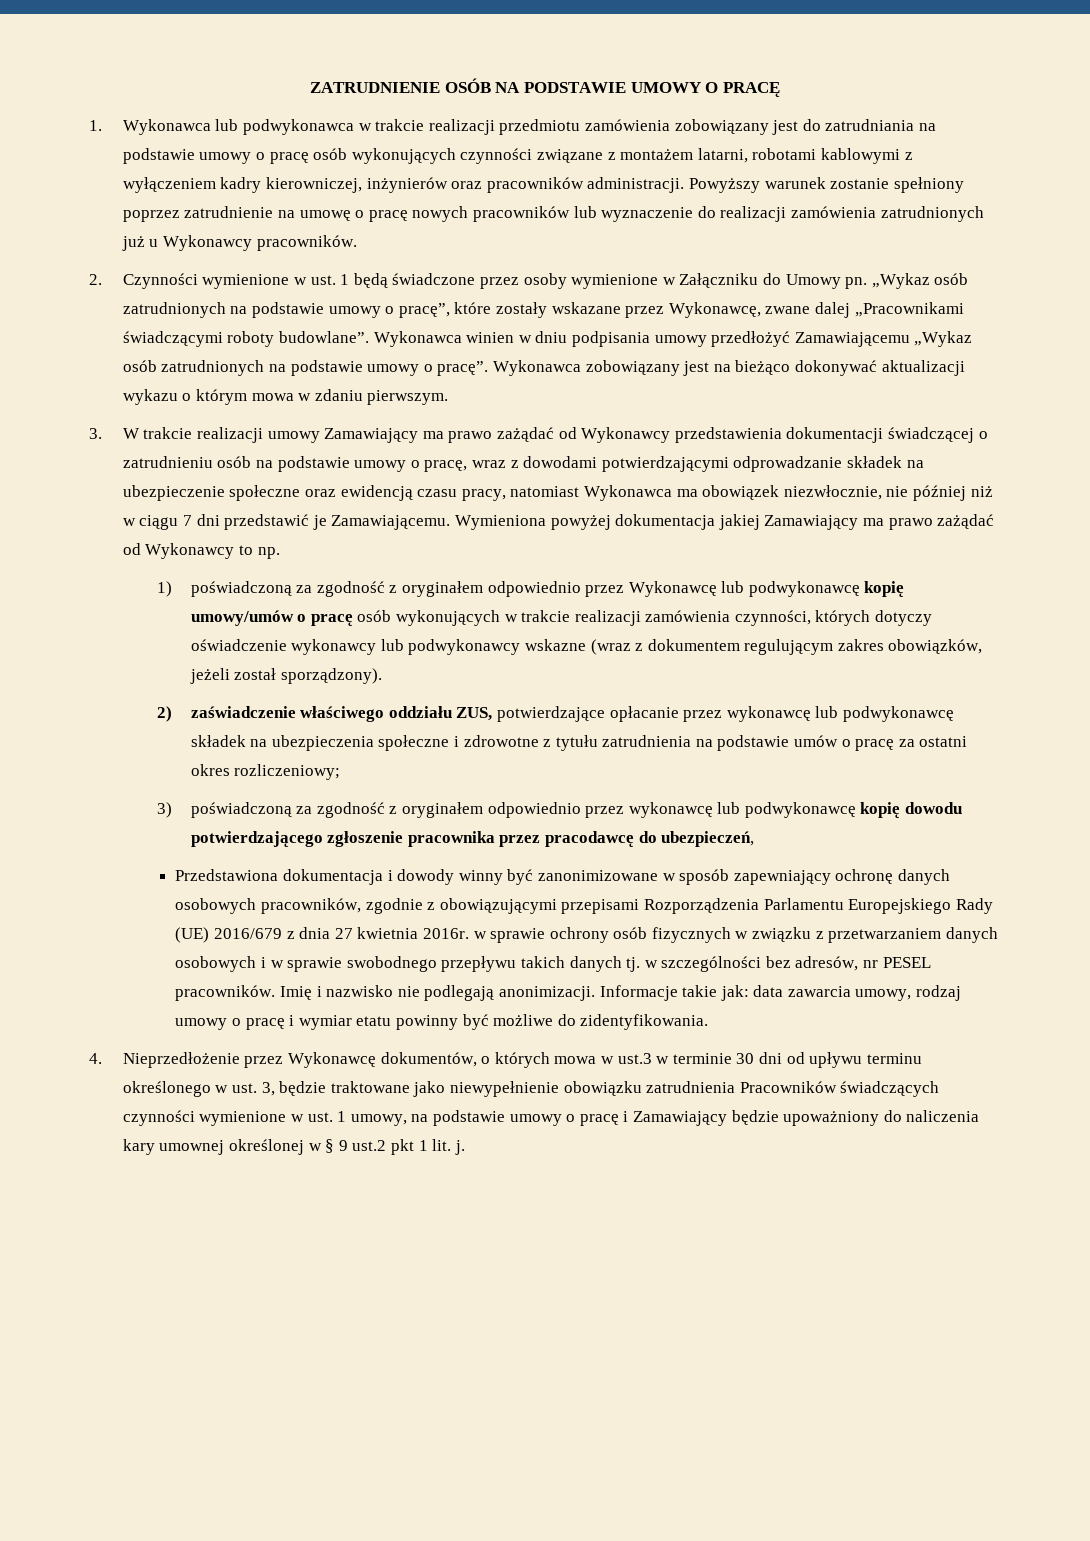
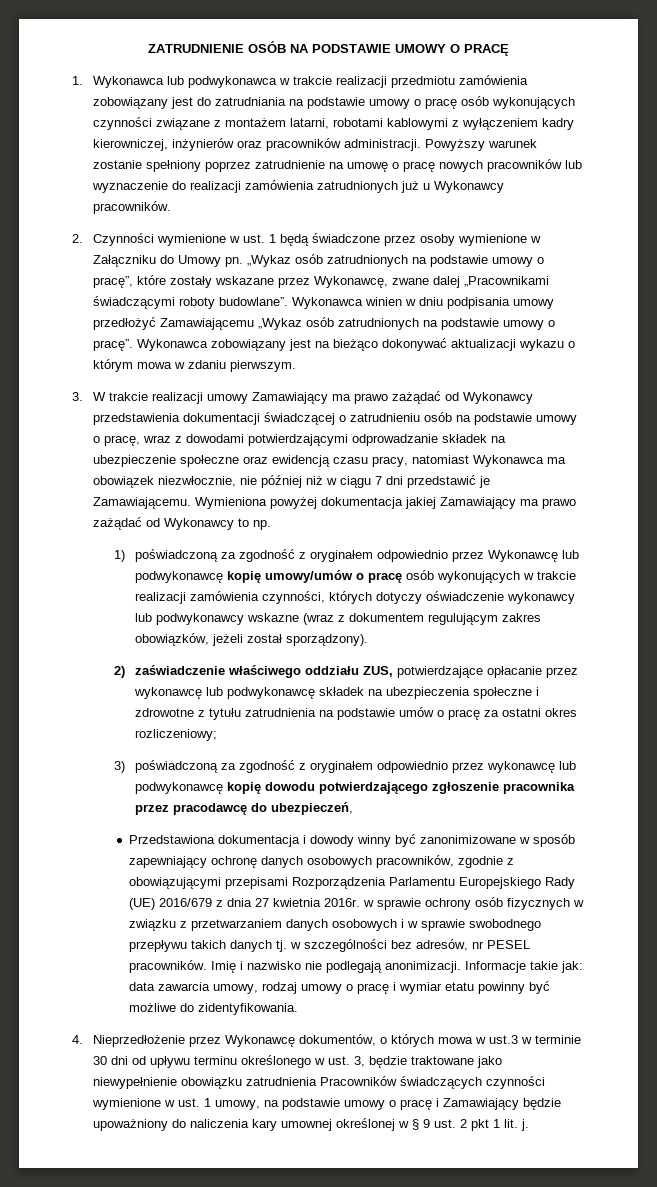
[352,1140,387,1151] ust.2 -> [434,1119,468,1128] ust. 2

